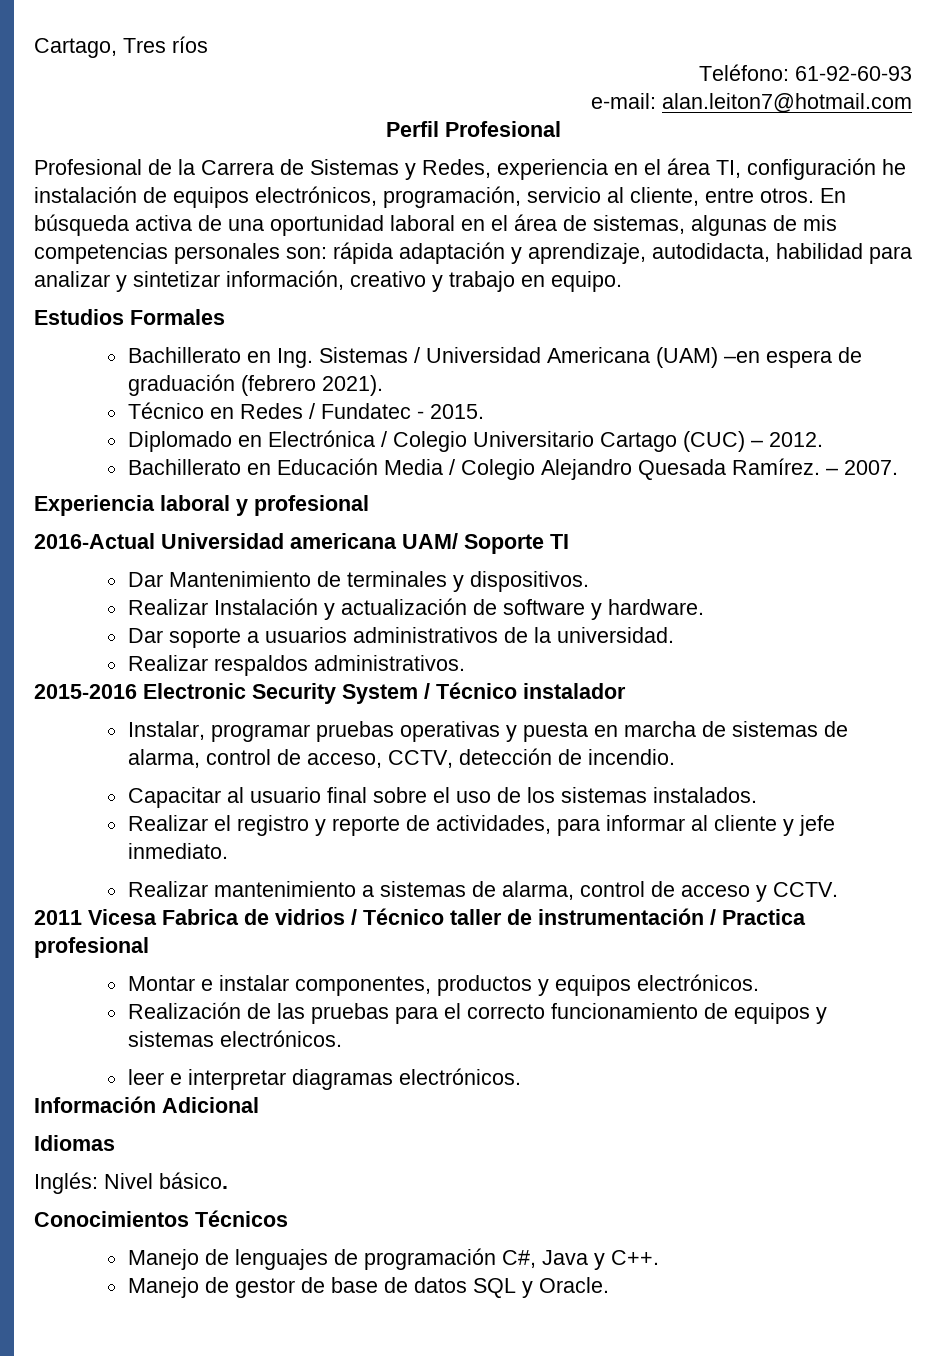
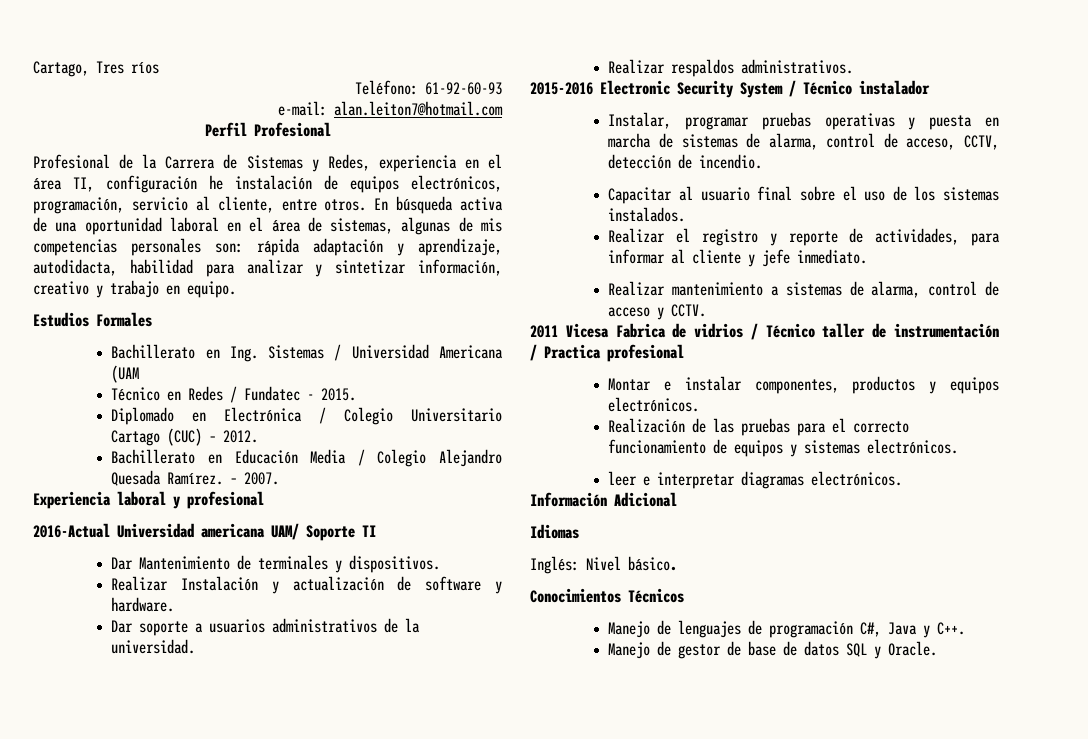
[655,347,862,368] [127,374,383,396] (UAM) –en espera de graduación (febrero 2021). -> [111,365,140,383] (UAM

